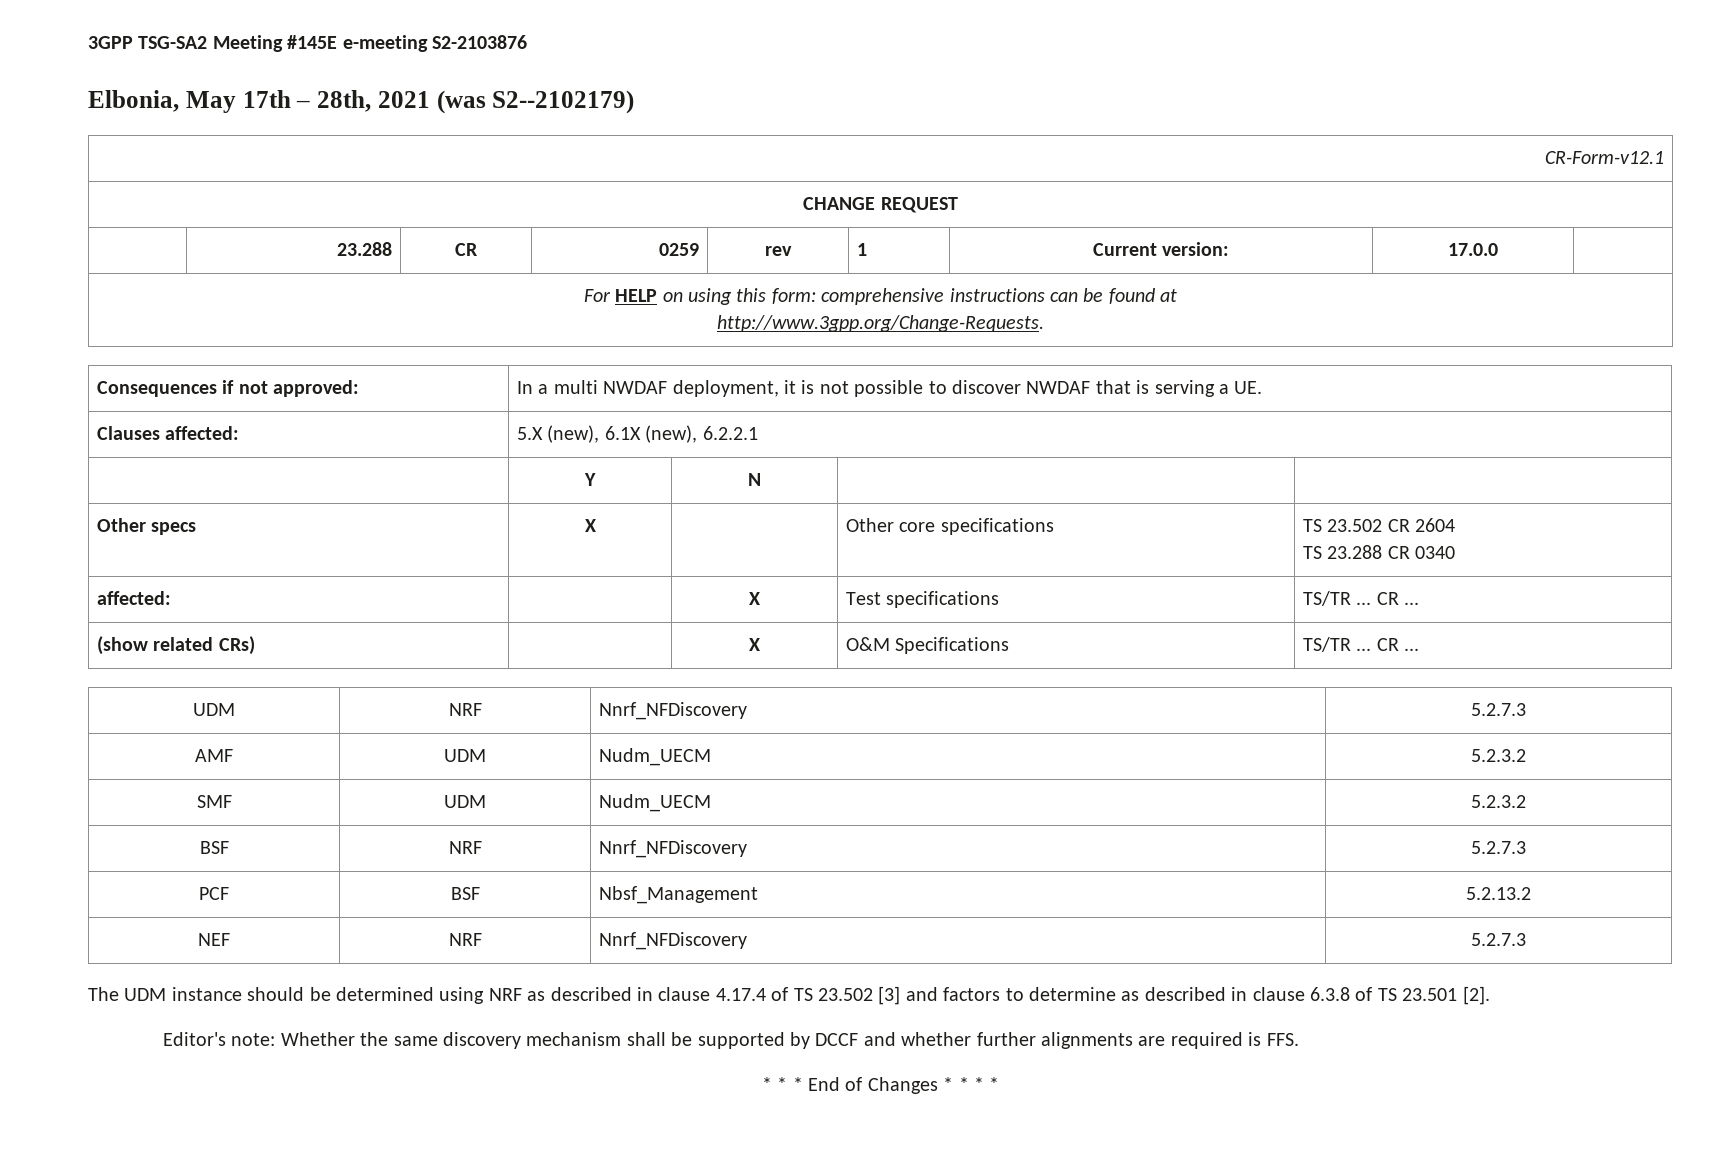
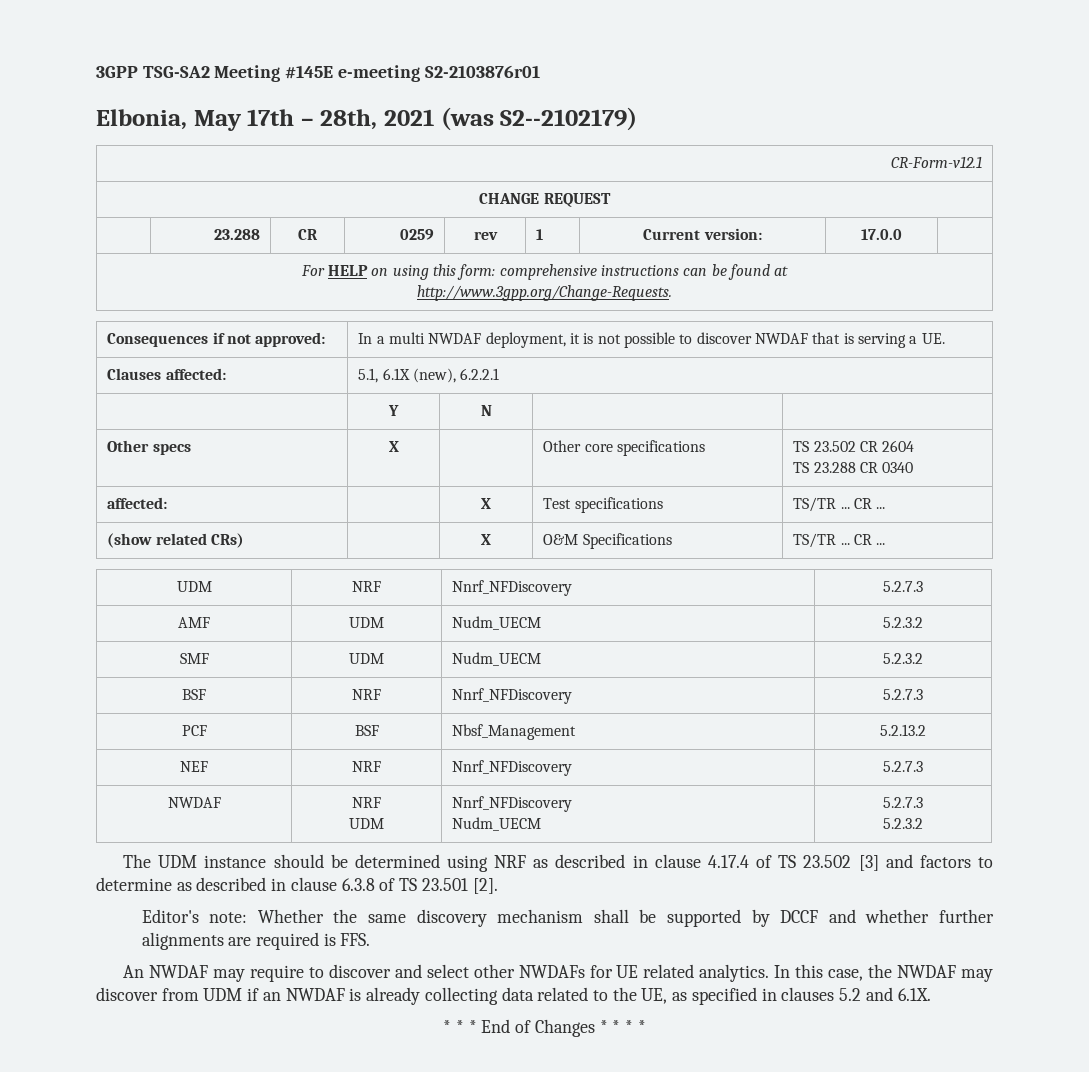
[432,35,527,49] S2-2103876 -> [424,65,540,78] S2-2103876r01
[516,425,600,443] 5.X (new), -> [358,368,379,383] 5.1,
(1526, 939) none -> [167,797,221,808] [352,797,381,808] [349,818,384,829] [452,796,573,812] [452,817,542,831] [883,797,923,808] [883,818,923,829] // NWDAF | NRF // UDM | Nnrf_NFDiscovery // Nudm_UECM | 5.2.7.3 // 5.2.3.2
(1299, 1039) none -> [123,964,994,982] [96,987,931,1005] // An NWDAF may require to discover and select other NWDAFs for UE related analytics. In this case, the NWDAF may discover from UDM if an NWDAF is already collecting data related to the UE, as specified in clauses 5.2 and 6.1X.

